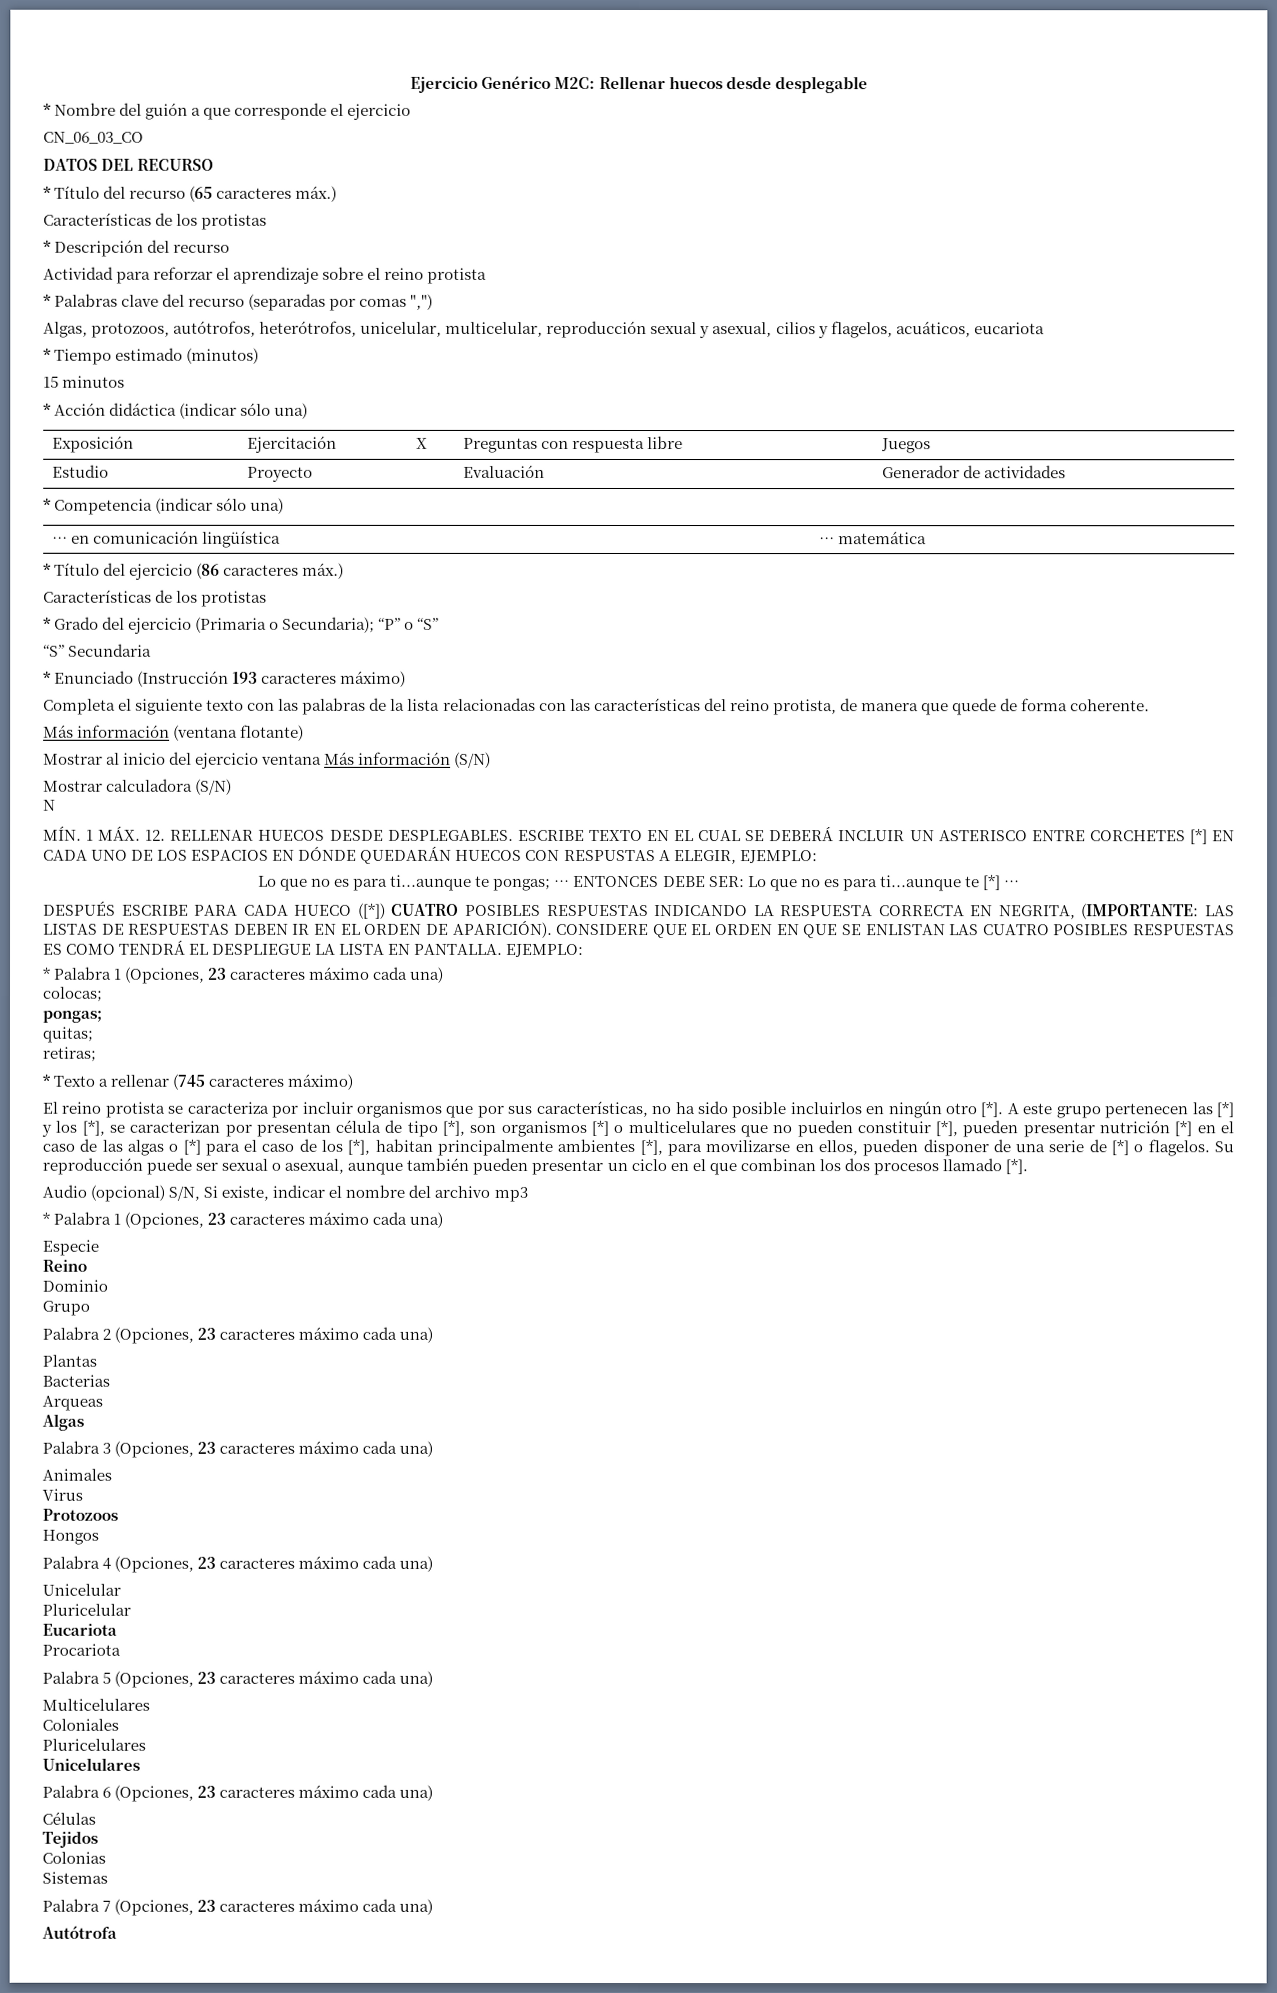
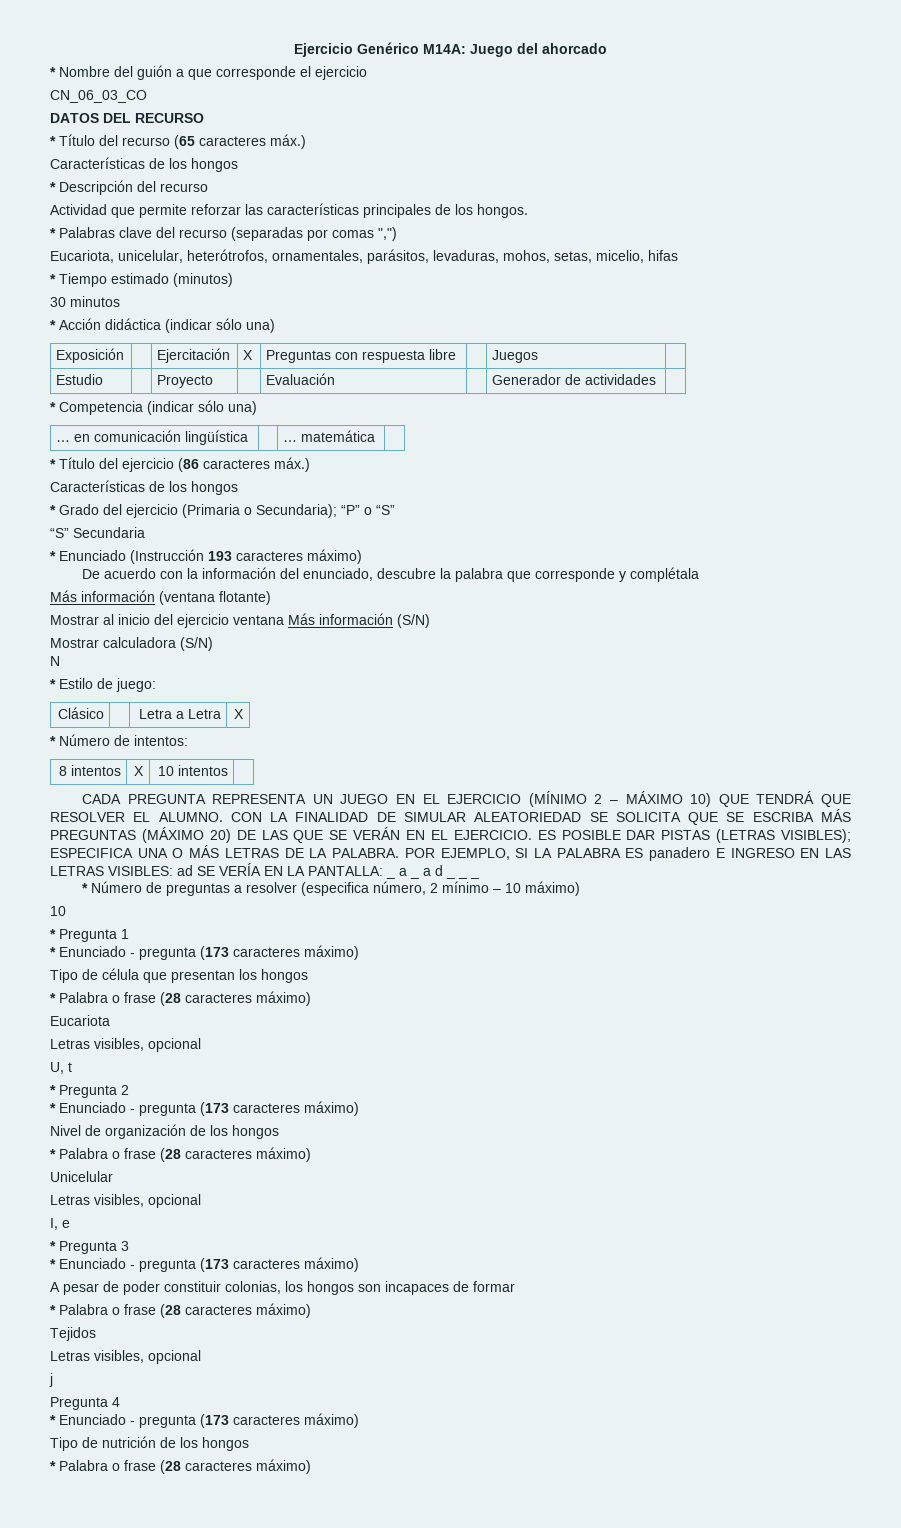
[554,75,868,94] M2C: Rellenar huecos desde desplegable -> [423,43,607,57] M14A: Juego del ahorcado
[201,213,268,230] protistas -> [191,158,238,172] hongos
[116,266,488,284] para reforzar el aprendizaje sobre el reino protista -> [111,203,528,218] que permite reforzar las características principales de los hongos.
[43,320,1045,339] Algas, protozoos, autótrofos, heterótrofos, unicelular, multicelular, reproducción sexual y asexual, cilios y flagelos, acuáticos, eucariota -> [50,249,678,264] Eucariota, unicelular, heterótrofos, ornamentales, parásitos, levaduras, mohos, setas, micelio, hifas
[43,375,59,388] 15 -> [50,297,66,307] 30
[201,590,268,607] protistas -> [191,481,238,495] hongos
[43,697,1151,716] Completa el siguiente texto con las palabras de la lista relacionadas con las características del reino protista, de manera que quede de forma coherente. -> [82,567,700,582] De acuerdo con la información del enunciado, descubre la palabra que corresponde y complétala
[43,825,1235,845] [43,845,818,865] [258,874,1020,892] [43,900,1235,920] [43,920,1235,939] [43,939,585,957] [43,966,445,984] [42,986,103,1002] [42,1010,102,1023] [42,1026,93,1043] [42,1046,96,1062] [42,1073,354,1090] [42,1100,1234,1119] [41,1119,1234,1138] [42,1138,1234,1157] [42,1157,1028,1176] [42,1184,528,1202] [42,1211,444,1229] [42,1239,99,1256] [42,1259,87,1272] [42,1279,108,1292] [42,1300,90,1316] [42,1326,434,1344] [42,1354,97,1367] [42,1374,110,1387] [42,1395,103,1411] [42,1413,84,1431] [42,1440,434,1458] [42,1468,112,1481] [42,1488,83,1501] [42,1508,118,1521] [42,1529,99,1545] [42,1555,434,1573] [42,1583,121,1596] [42,1603,131,1616] [42,1623,117,1636] [42,1643,121,1656] [42,1670,434,1688] [42,1698,150,1711] [42,1718,119,1731] [42,1738,146,1751] [42,1757,140,1771] [42,1784,434,1802] [42,1811,96,1825] [42,1831,98,1848] [42,1851,106,1864] [42,1871,108,1884] [42,1898,434,1916] [42,1925,117,1939] MÍN. 1 MÁX. 12. RELLENAR HUECOS DESDE DESPLEGABLES. ESCRIBE TEXTO EN EL CUAL SE DEBERÁ INCLUIR UN ASTERISCO ENTRE CORCHETES [*] EN CADA UNO DE LOS ESPACIOS EN DÓNDE QUEDARÁN HUECOS CON RESPUSTAS A ELEGIR, EJEMPLO: // Lo que no es para ti...aunque te pongas; … ENTONCES DEBE SER: Lo que no es para ti...aunque te [*] … // DESPUÉS ESCRIBE PARA CADA HUECO ([*]) CUATRO POSIBLES RESPUESTAS INDICANDO LA RESPUESTA CORRECTA EN NEGRITA, (IMPORTANTE: LAS LISTAS DE RESPUESTAS DEBEN IR EN EL ORDEN DE APARICIÓN). CONSIDERE QUE EL ORDEN EN QUE SE ENLISTAN LAS CUATRO POSIBLES RESPUESTAS ES COMO TENDRÁ EL DESPLIEGUE LA LISTA EN PANTALLA. EJEMPLO: // * Palabra 1 (Opciones, 23 caracteres máximo cada una) // colocas; // pongas; // quitas; // retiras; // * Texto a rellenar (745 caracteres máximo) // El reino protista se caracteriza por incluir organismos que por sus características, no ha sido posible incluirlos en ningún otro [*]. A este grupo pertenecen las [*] y los [*], se caracterizan por presentan célula de tipo [*], son organismos [*] o multicelulares que no pueden constituir [*], pueden presentar nutrición [*] en el caso de las algas o [*] para el caso de los [*], habitan principalmente ambientes [*], para movilizarse en ellos, pueden disponer de una serie de [*] o flagelos. Su reproducción puede ser sexual o asexual, aunque también pueden presentar un ciclo en el que combinan los dos procesos llamado [*]. // Audio (opcional) S/N, Si existe, indicar el nombre del archivo mp3 // * Palabra 1 (Opciones, 23 caracteres máximo cada una) // Especie // Reino // Dominio // Grupo // Palabra 2 (Opciones, 23 caracteres máximo cada una) // Plantas // Bacterias // Arqueas // Algas // Palabra 3 (Opciones, 23 caracteres máximo cada una) // Animales // Virus // Protozoos // Hongos // Palabra 4 (Opciones, 23 caracteres máximo cada una) // Unicelular // Pluricelular // Eucariota // Procariota // Palabra 5 (Opciones, 23 caracteres máximo cada una) // Multicelulares // Coloniales // Pluricelulares // Unicelulares // Palabra 6 (Opciones, 23 caracteres máximo cada una) // Células // Tejidos // Colonias // Sistemas // Palabra 7 (Opciones, 23 caracteres máximo cada una) // Autótrofa -> [50,678,156,692] [57,707,104,719] [138,709,221,719] [233,709,244,719] [50,734,188,746] [58,765,121,776] [133,766,144,776] [157,765,228,776] [82,791,851,807] [50,809,852,825] [50,827,851,843] [50,845,851,861] [50,863,383,876] [386,876,395,879] [399,868,407,876] [410,876,419,879] [423,865,443,876] [446,876,479,879] [82,881,581,896] [50,906,66,916] [50,929,129,942] [50,945,359,960] [50,968,308,983] [50,991,311,1006] [50,1015,110,1026] [50,1038,201,1052] [50,1062,72,1074] [50,1085,129,1098] [50,1101,359,1116] [50,1124,279,1139] [50,1147,311,1162] [50,1171,113,1182] [50,1194,201,1208] [50,1218,70,1230] [50,1241,129,1254] [50,1257,359,1272] [50,1281,515,1295] [50,1303,311,1318] [50,1327,96,1341] [50,1350,201,1364] [49,1373,53,1387] [50,1397,120,1410] [50,1413,359,1428] [50,1436,249,1451] [50,1459,311,1474] * Estilo de juego: // Clásico | | Letra a Letra | X // * Número de intentos: // 8 intentos | X | 10 intentos | // CADA PREGUNTA REPRESENTA UN JUEGO EN EL EJERCICIO (MÍNIMO 2 – MÁXIMO 10) QUE TENDRÁ QUE RESOLVER EL ALUMNO. CON LA FINALIDAD DE SIMULAR ALEATORIEDAD SE SOLICITA QUE SE ESCRIBA MÁS PREGUNTAS (MÁXIMO 20) DE LAS QUE SE VERÁN EN EL EJERCICIO. ES POSIBLE DAR PISTAS (LETRAS VISIBLES); ESPECIFICA UNA O MÁS LETRAS DE LA PALABRA. POR EJEMPLO, SI LA PALABRA ES panadero E INGRESO EN LAS LETRAS VISIBLES: ad SE VERÍA EN LA PANTALLA: _ a _ a d _ _ _ // * Número de preguntas a resolver (especifica número, 2 mínimo – 10 máximo) // 10 // * Pregunta 1 // * Enunciado - pregunta (173 caracteres máximo) // Tipo de célula que presentan los hongos // * Palabra o frase (28 caracteres máximo) // Eucariota // Letras visibles, opcional // U, t // * Pregunta 2 // * Enunciado - pregunta (173 caracteres máximo) // Nivel de organización de los hongos // * Palabra o frase (28 caracteres máximo) // Unicelular // Letras visibles, opcional // I, e // * Pregunta 3 // * Enunciado - pregunta (173 caracteres máximo) // A pesar de poder constituir colonias, los hongos son incapaces de formar // * Palabra o frase (28 caracteres máximo) // Tejidos // Letras visibles, opcional // j // Pregunta 4 // * Enunciado - pregunta (173 caracteres máximo) // Tipo de nutrición de los hongos // * Palabra o frase (28 caracteres máximo)

